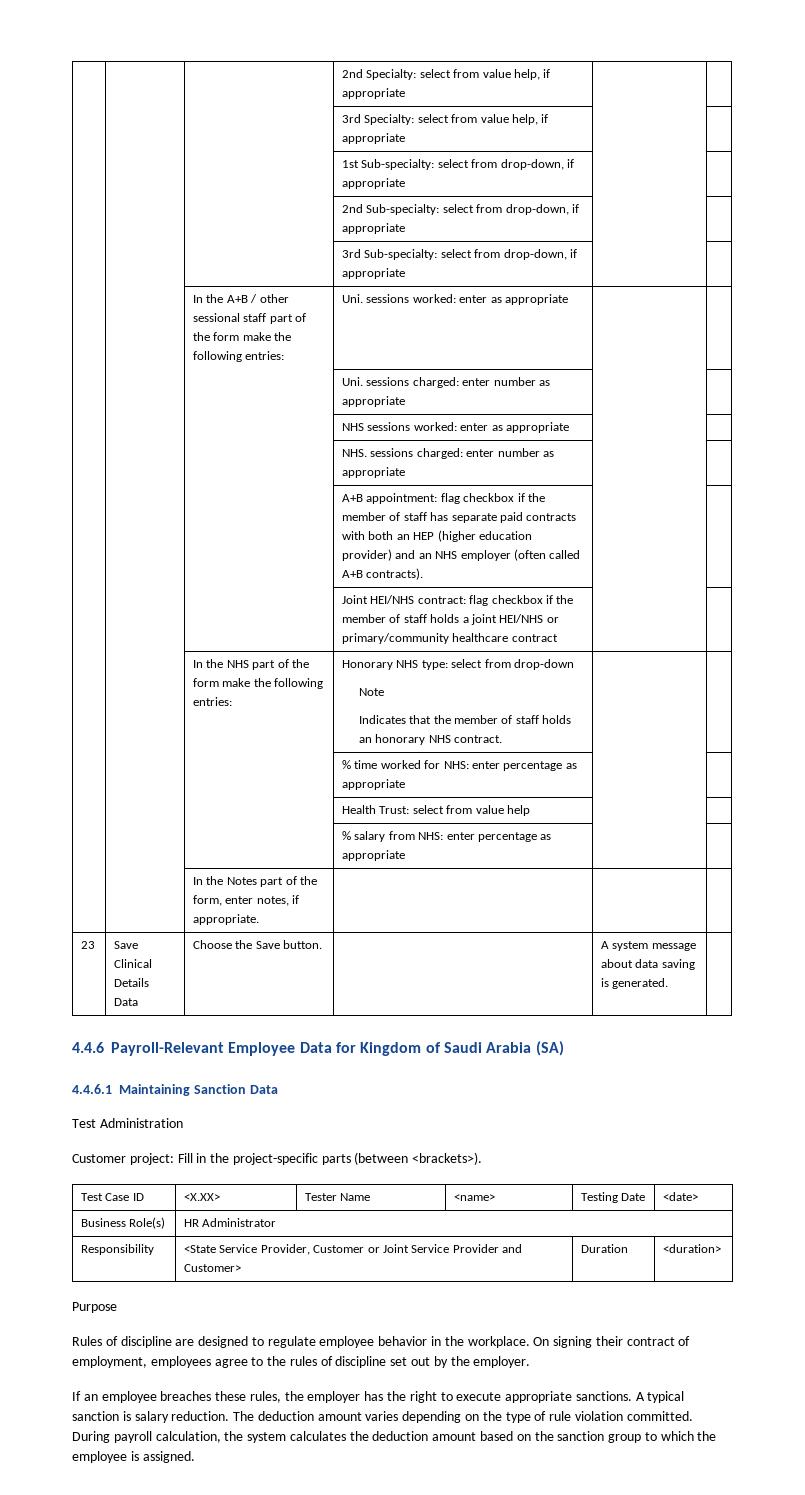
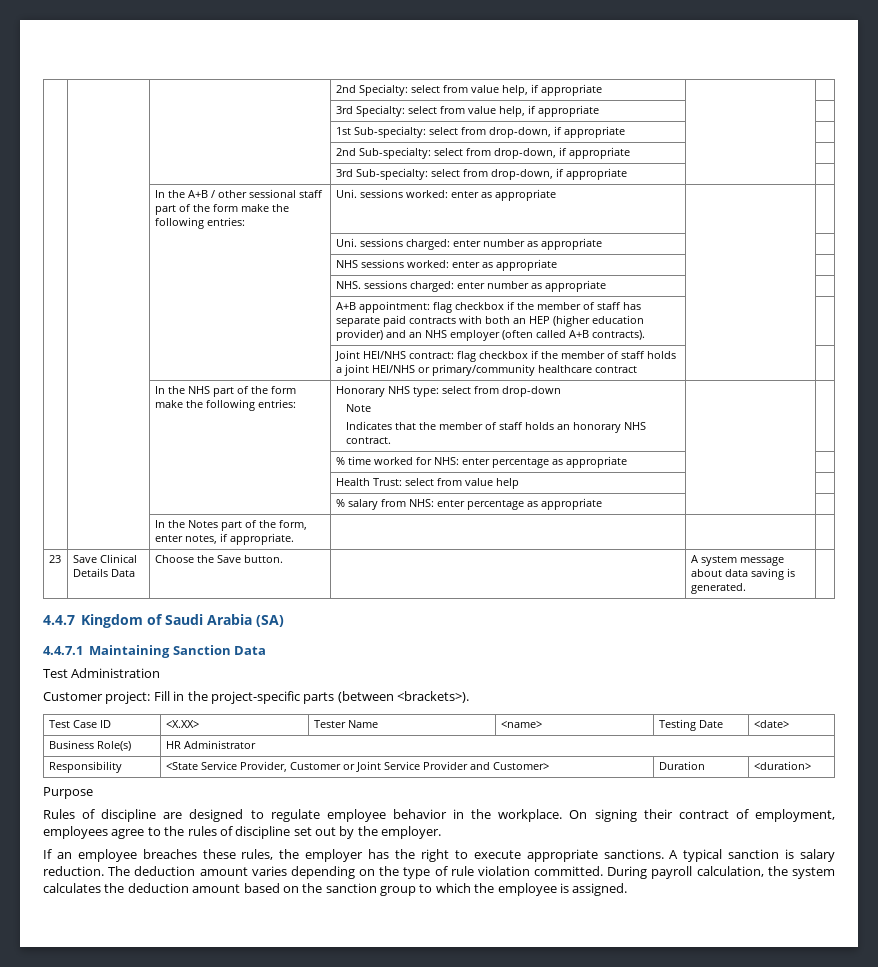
[72,1042,356,1056] 4.4.6 Payroll-Relevant Employee Data for -> [43,615,75,625] 4.4.7
[72,1084,112,1094] 4.4.6.1 -> [43,646,83,655] 4.4.7.1

